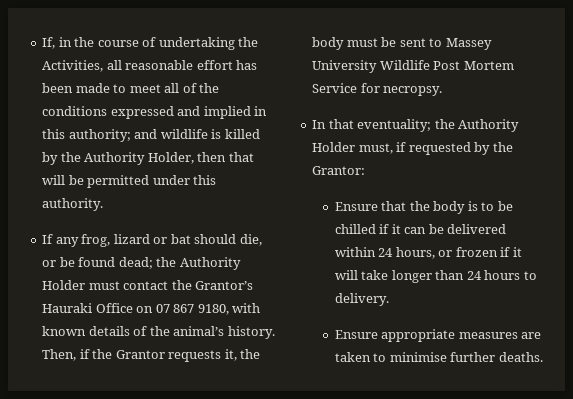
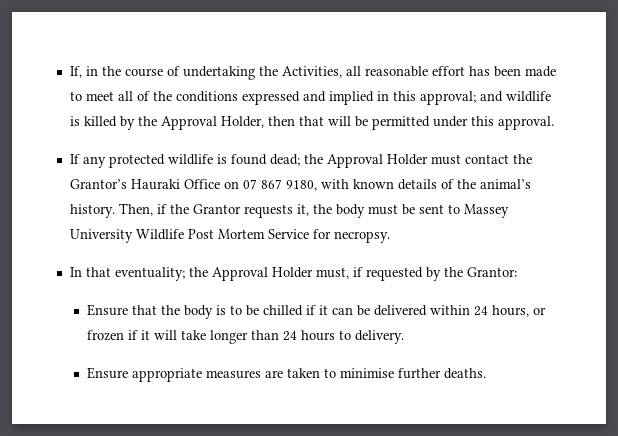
[68,129,131,142] authority; -> [419,91,476,105] approval;
[84,152,146,165] Authority -> [160,116,217,130] Approval
[42,198,104,211] authority. -> [497,116,554,130] approval.
[81,234,262,247] [42,257,75,267] frog, lizard or bat should die, or be -> [108,154,227,168] protected wildlife is
[179,257,241,270] Authority -> [326,154,383,168] Approval
[458,119,520,132] Authority -> [211,267,268,281] Approval

